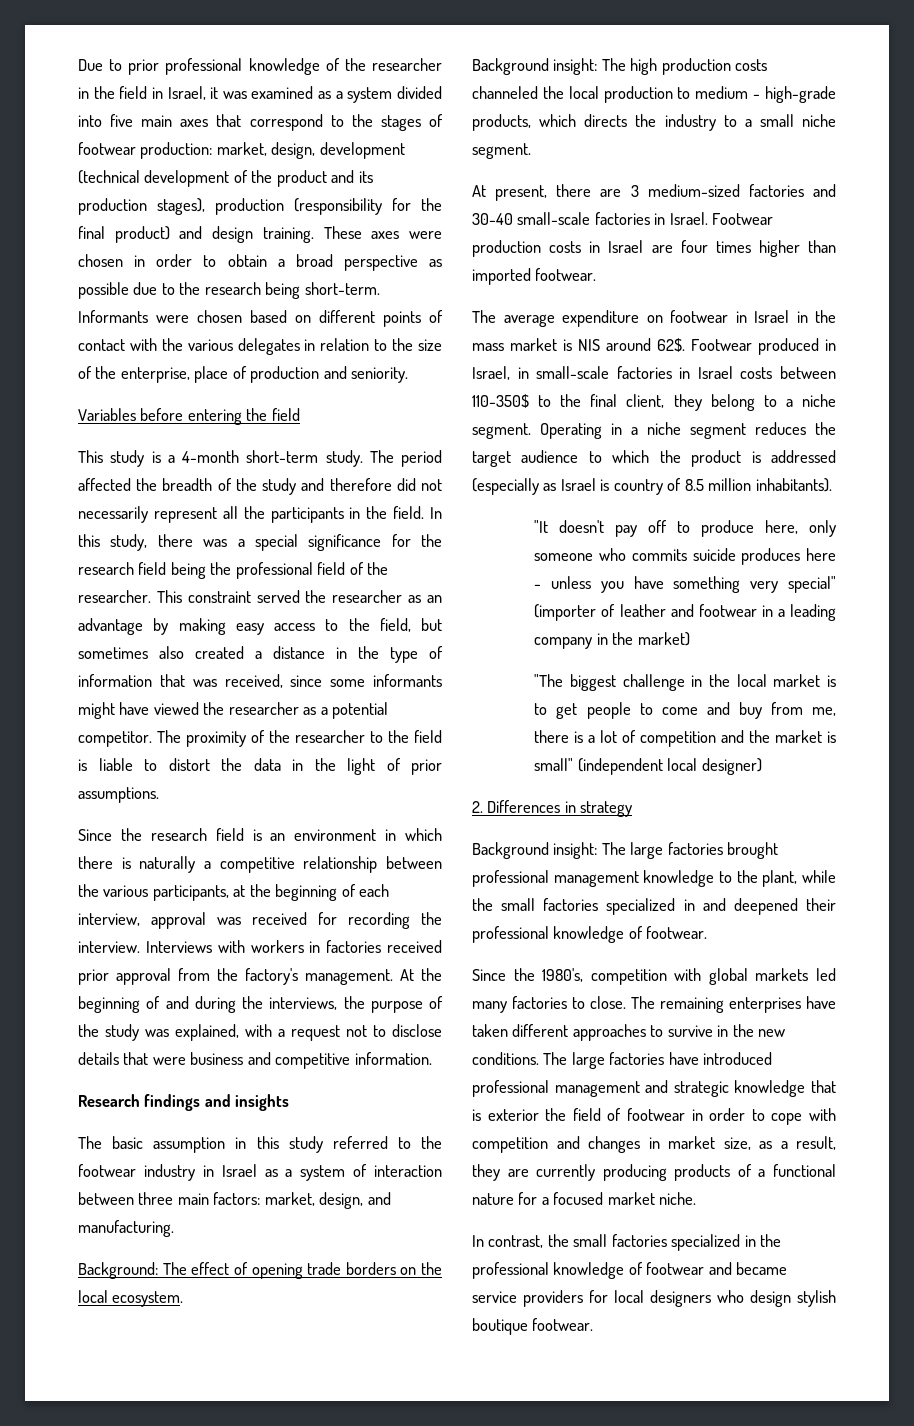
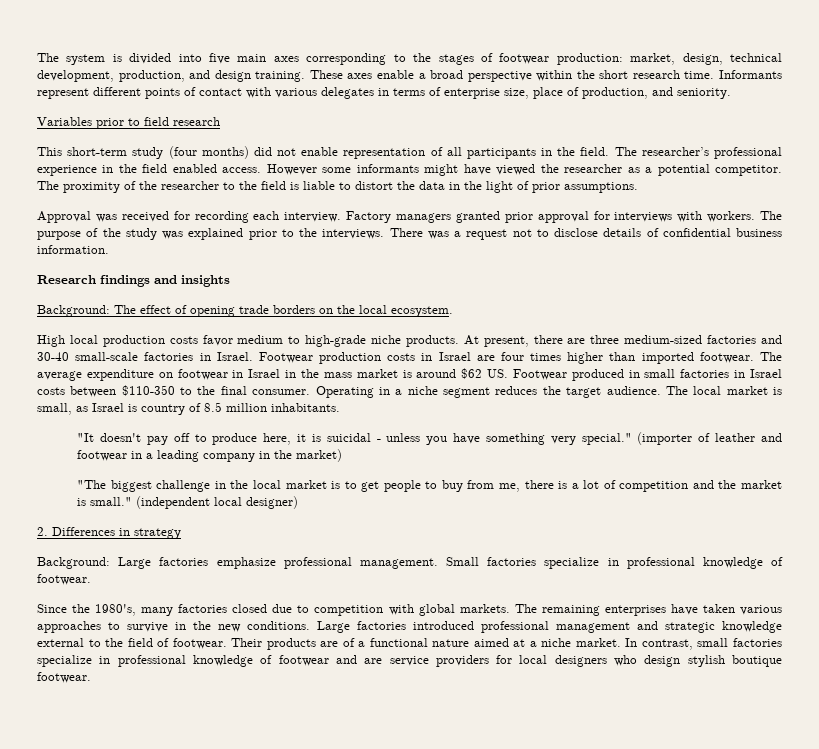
[78,58,442,75] [78,86,393,103] Due to prior professional knowledge of the researcher in the field in Israel, it was examined as a system -> [37,53,122,65] The system is
[216,114,323,131] that correspond -> [306,53,387,65] corresponding
[319,142,405,159] [78,170,373,187] [78,198,442,215] [78,226,170,243] development (technical development of the product and its production stages), production (responsibility for the final product) -> [730,53,782,62] [37,70,185,82] technical development, production,
[409,231,443,239] [78,254,442,271] [78,282,380,299] [78,310,311,323] were chosen in order to obtain a broad perspective as possible due to the research being short-term. Informants were chosen based on -> [376,70,782,82] [37,88,89,99] enable a broad perspective within the short research time. Informants represent
[161,338,183,351] the -> (271, 92) none
[320,338,443,351] [78,366,190,383] relation to the size of the enterprise, -> [393,87,529,99] terms of enterprise size,
[250,366,320,383] production -> [582,87,648,99] production,
[140,408,300,425] [78,450,442,467] [78,478,443,495] [78,506,442,523] [78,534,442,551] [78,562,389,579] [78,590,442,603] [78,618,442,635] [78,646,443,663] [78,674,323,688] before entering the field // This study is a 4-month short-term study. The period affected the breadth of the study and therefore did not necessarily represent all the participants in the field. In this study, there was a special significance for the research field being the professional field of the researcher. This constraint served the researcher as an advantage by making easy access to the field, but sometimes also created a distance in the type of information that was received, since -> [96,117,220,129] [37,146,782,159] [37,164,317,176] prior to field research // This short-term study (four months) did not enable representation of all participants in the field. The researcher’s professional experience in the field enabled access. However
[78,828,442,841] [78,856,442,873] [78,884,390,901] [78,912,442,929] [78,940,442,953] [78,968,442,985] [78,996,365,1013] Since the research field is an environment in which there is naturally a competitive relationship between the various participants, at the beginning of each interview, approval was received for recording the interview. Interviews with workers in factories received prior approval from the factory's management. At the beginning of and during the interviews, the -> [37,211,782,223] Approval was received for recording each interview. Factory managers granted prior approval for interviews with workers. The
[175,1024,272,1041] explained, with -> [188,228,449,240] explained prior to the interviews. There was
[123,1052,351,1069] that were business and competitive -> [646,228,782,237] of confidential business
[78,1136,442,1153] [78,1164,442,1181] [78,1192,391,1209] [78,1220,174,1237] // The basic assumption in this study referred to the footwear industry in Israel as a system of interaction between three main factors: market, design, and manufacturing. -> (230, 281) none
[472,58,768,75] [472,86,836,103] [472,114,836,131] [472,143,531,159] Background insight: The high production costs channeled the local production to medium - high-grade products, which directs the industry to a small niche segment. // -> [37,335,459,347] High local production costs favor medium to high-grade niche products.
[630,185,639,197] 3 -> [590,335,620,344] three
(597, 274) // -> (754, 357) none
[578,338,836,355] [472,366,610,380] NIS around 62$. Footwear produced in Israel, in small-scale -> [416,368,676,381] around $62 US. Footwear produced in small
[472,394,529,408] 110-350$ -> [121,385,175,396] $110-350
[626,394,836,411] [472,423,531,439] client, they belong to a niche segment. -> [252,389,311,395] consumer.
[521,450,836,467] [472,478,539,495] audience to which the product is addressed (especially -> [606,386,782,395] [37,403,72,415] audience. The local market is small,
[755,478,832,492] inhabitants). -> [271,403,340,412] inhabitants.
[809,520,836,537] [534,548,836,565] only someone who commits suicide produces here -> [297,433,371,442] it is suicidal
[788,576,836,593] special" -> [581,433,632,445] special."
[661,702,730,715] come and -> (438, 485) none
[534,758,574,771] small" -> [90,497,133,506] small."
[472,842,779,859] [472,870,836,887] [472,898,836,915] Background insight: The large factories brought professional management knowledge to the plant, while the small factories specialized in and deepened their -> [37,557,619,569] Background: Large factories emphasize professional management. Small factories specialize in
[590,968,836,985] [472,996,626,1013] competition with global markets led many factories to close. -> [141,604,510,616] many factories closed due to competition with global markets.
[512,1024,569,1037] different -> [739,605,782,615] various
[543,1052,699,1069] The large factories have -> [317,621,406,633] Large factories
[811,1080,836,1093] [472,1108,836,1125] [472,1136,836,1153] [472,1164,836,1181] [472,1192,697,1205] that is exterior the field of footwear in order to cope with competition and changes in market size, as a result, they are currently producing products of a functional nature for a focused market niche. // -> [37,638,621,650] external to the field of footwear. Their products are of a functional nature aimed at a niche market.
[547,1234,782,1251] the small factories specialized in the -> [697,638,782,647] [37,655,111,667] small factories specialize in
[736,1262,788,1275] became -> [364,658,383,664] are

